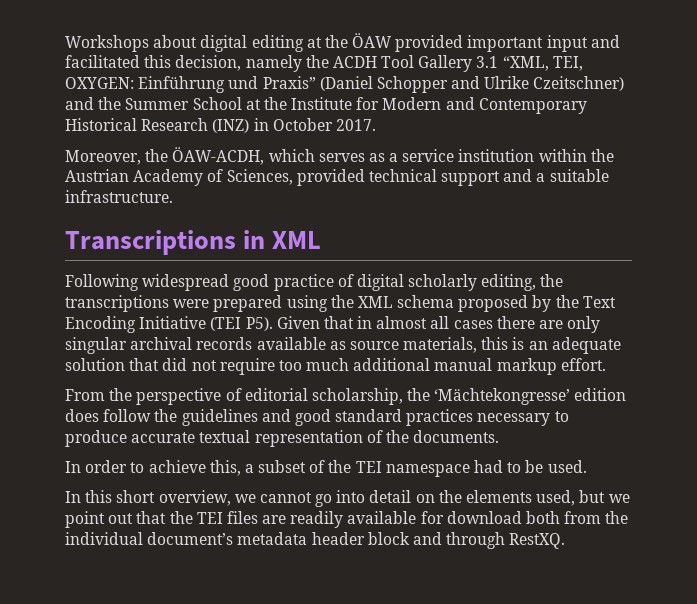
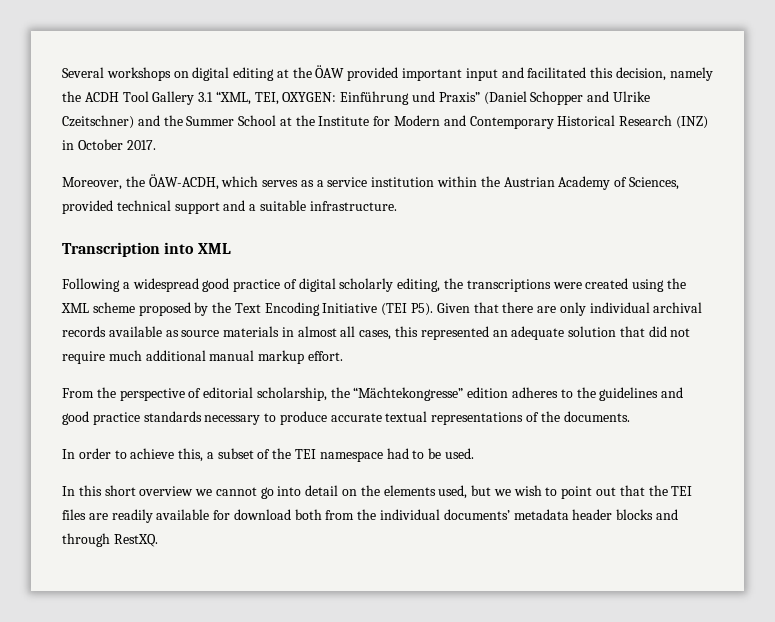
[65,35,198,52] Workshops about -> [62,67,189,81] Several workshops on
[65,230,266,255] Transcriptions in -> [62,242,195,257] Transcription into
(139, 282) none -> [122,282,130,289] a
[213,295,283,312] prepared -> [585,278,629,289] created
[397,295,455,308] schema -> [92,302,135,313] scheme
[357,316,493,329] in almost all cases -> (499, 307) none
[65,337,127,354] singular -> [589,302,650,313] individual
[403,337,525,353] materials, this is -> [223,326,489,340] materials in almost all cases, this represented
[278,360,302,371] too -> (105, 357) none
[434,388,627,405] [65,409,152,422] ‘Mächtekongresse’ edition does follow -> [353,387,573,401] “Mächtekongresse” edition adheres to
[335,409,474,426] standard practices -> [92,411,202,425] practice standards
[254,430,363,447] representation -> [431,412,524,425] representations
[158,490,231,506] overview, -> [139,486,194,496] overview
(630, 498) none -> [513,485,558,496] wish to
[147,532,234,545] document’s -> [443,509,510,520] documents’
[367,532,410,545] block -> [616,509,654,520] blocks

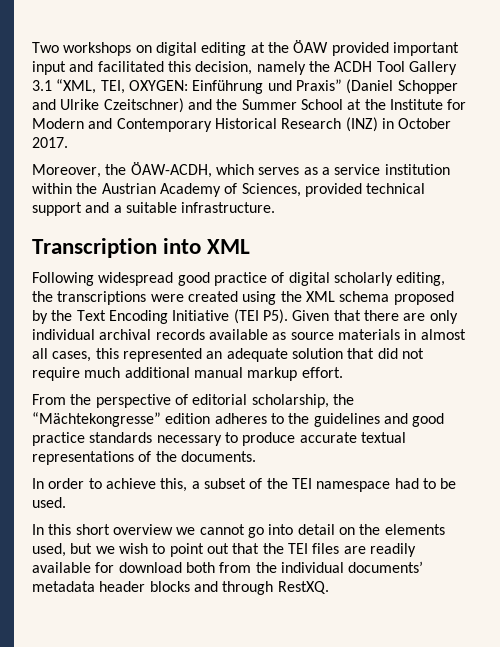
[62,67,104,78] Several -> [32,42,59,53] Two
[122,282,130,289] a -> (94, 279) none
[92,302,135,313] scheme -> [339,291,390,302] schema

